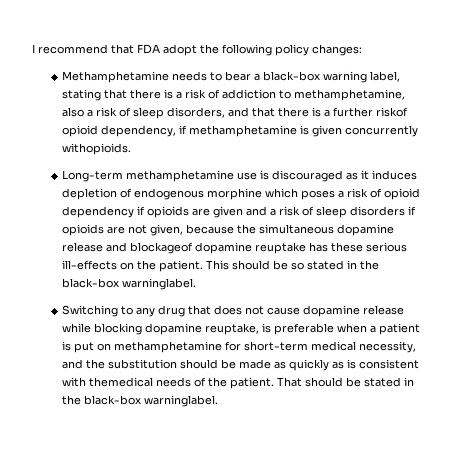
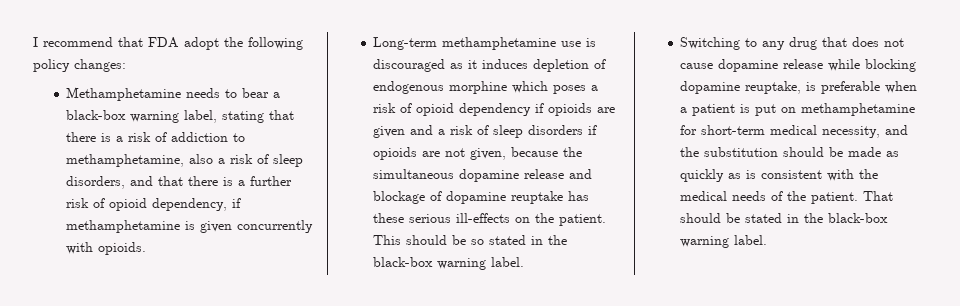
[375,107,408,117] riskof -> [66,198,106,208] risk of
[61,143,131,155] withopioids. -> [66,242,147,255] with opioids.
[129,242,193,254] blockageof -> [373,191,443,204] blockage of
[121,278,196,290] warninglabel. -> [437,257,525,270] warning label.
[88,377,153,387] themedical -> [859,169,879,179] [680,191,728,201] the medical
[143,395,218,407] warninglabel. -> [680,235,768,248] warning label.

